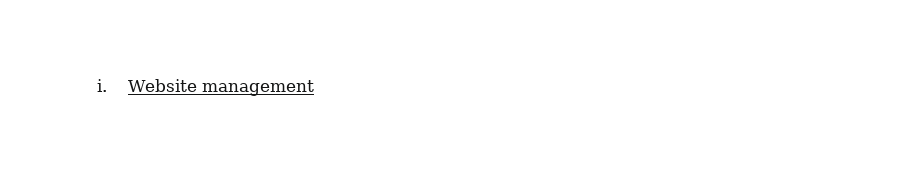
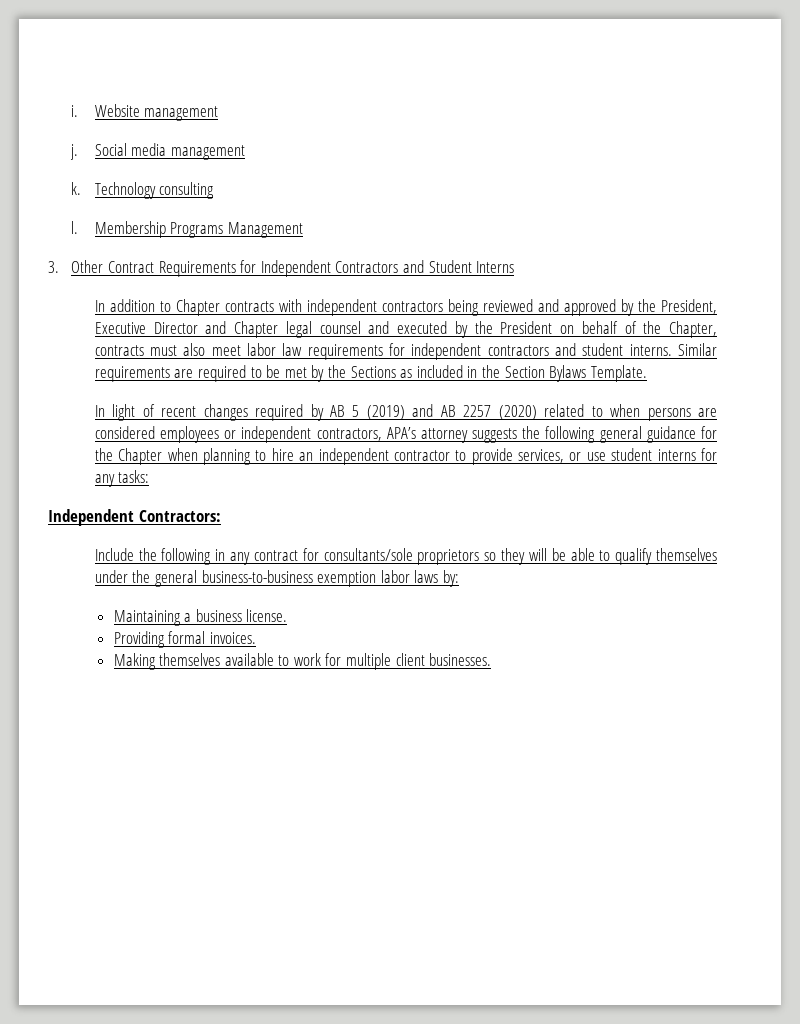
(314, 88) none -> [70,143,246,160] [71,182,215,199] [71,221,304,238] [48,260,515,277] [94,299,717,316] [94,321,718,338] [94,343,717,360] [94,365,647,382] [94,404,717,421] [94,426,717,443] [94,448,718,465] [94,470,150,487] [48,509,221,526] [94,548,718,565] [94,570,459,587] [113,609,288,626] [113,631,256,648] [113,653,492,670] // j. Social media management // k. Technology consulting // l. Membership Programs Management // 3. Other Contract Requirements for Independent Contractors and Student Interns // In addition to Chapter contracts with independent contractors being reviewed and approved by the President, Executive Director and Chapter legal counsel and executed by the President on behalf of the Chapter, contracts must also meet labor law requirements for independent contractors and student interns. Similar requirements are required to be met by the Sections as included in the Section Bylaws Template. // In light of recent changes required by AB 5 (2019) and AB 2257 (2020) related to when persons are considered employees or independent contractors, APA’s attorney suggests the following general guidance for the Chapter when planning to hire an independent contractor to provide services, or use student interns for any tasks: // Independent Contractors: // Include the following in any contract for consultants/sole proprietors so they will be able to qualify themselves under the general business-to-business exemption labor laws by: // Maintaining a business license. // Providing formal invoices. // Making themselves available to work for multiple client businesses.

